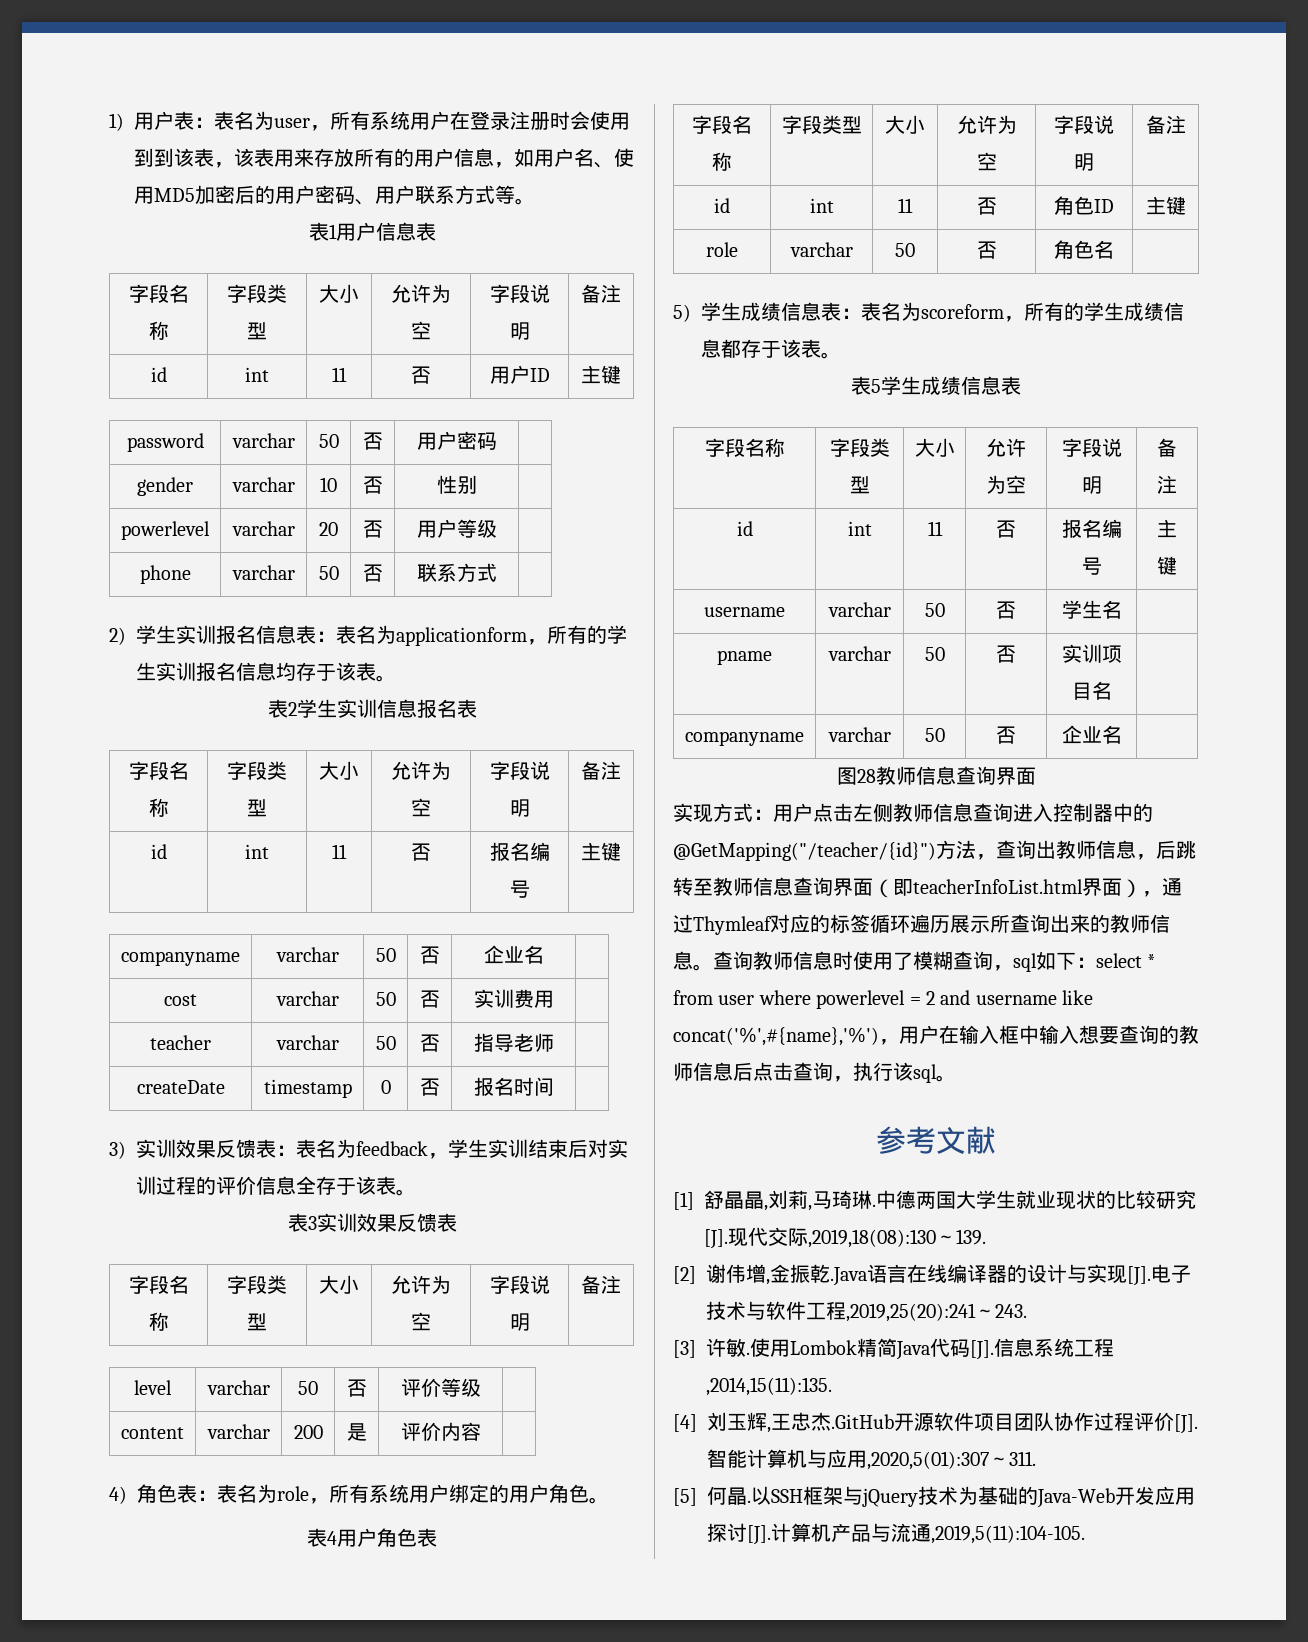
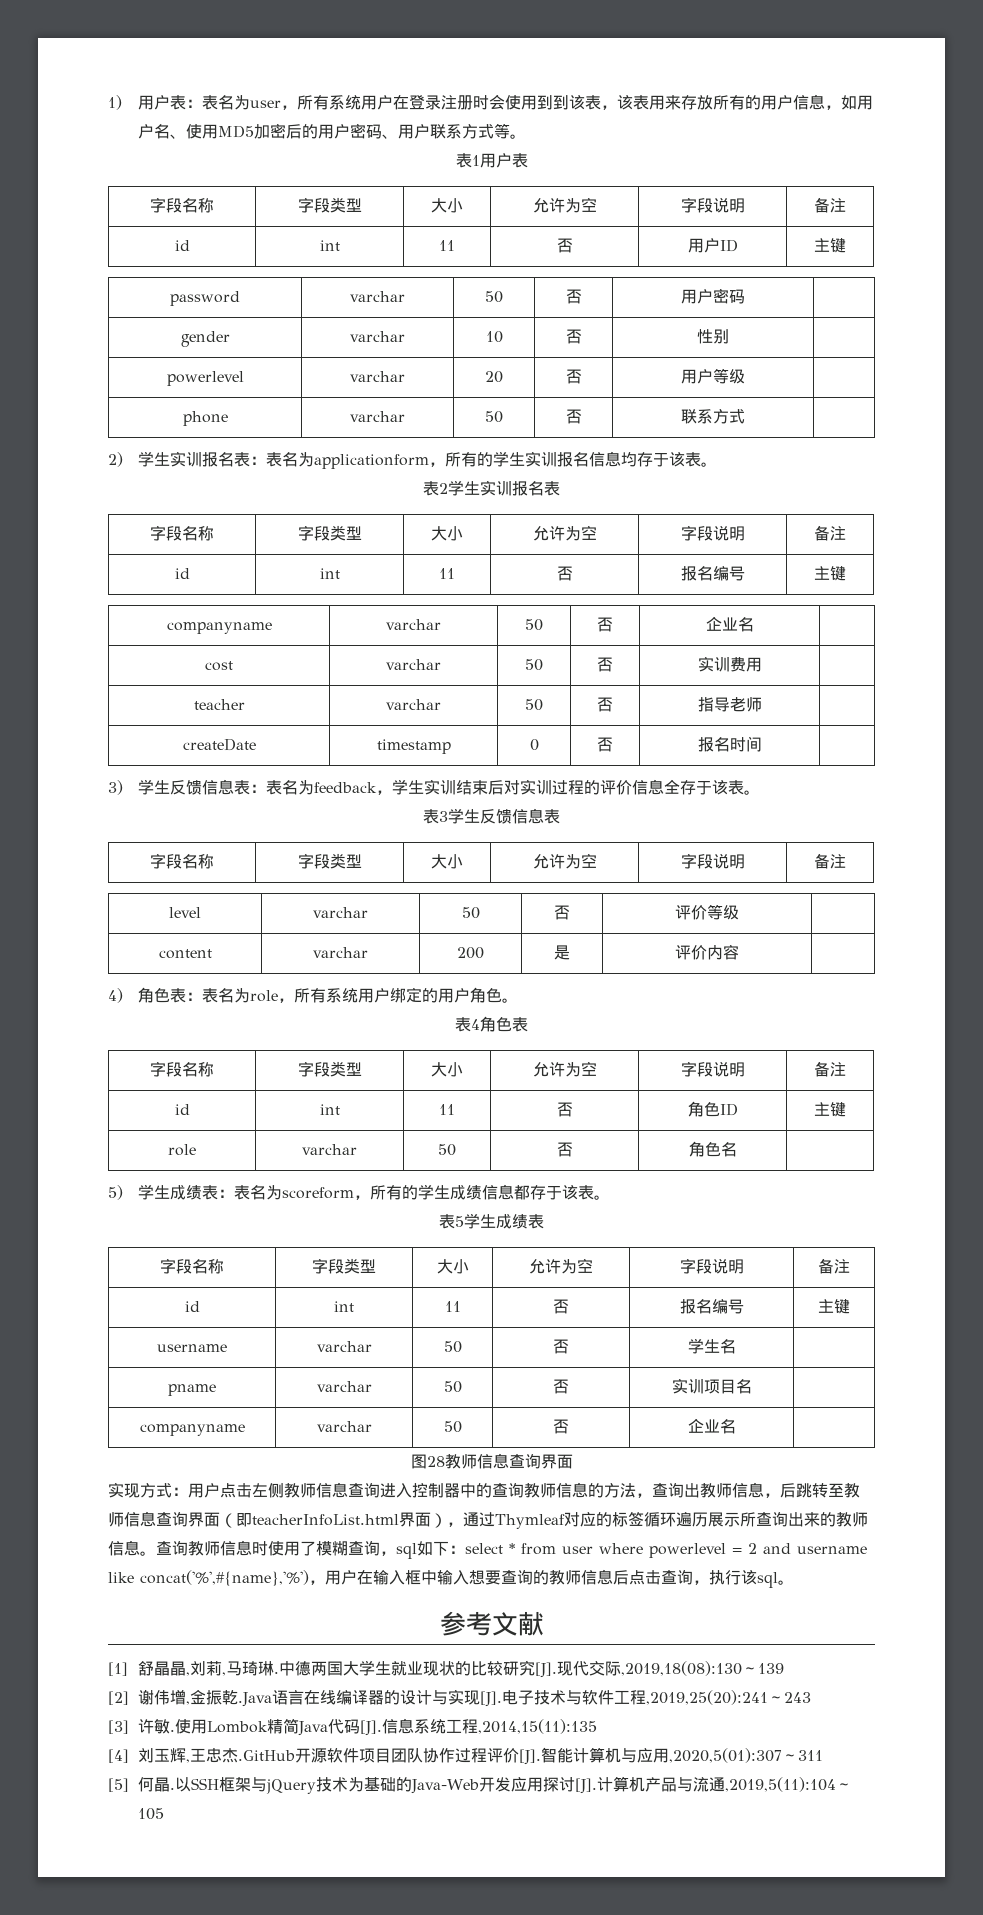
[375,222,416,241] 信息 -> (512, 160) none
[256,625,296,644] 信息 -> (234, 459) none
[376,699,417,718] 信息 -> (512, 488) none
[136,1139,256,1159] 实训效果反馈 -> [137,779,234,795] 学生反馈信息
[316,1213,437,1233] 实训效果反馈 -> [448,808,544,824] 学生反馈信息
[337,1528,377,1547] 用户 -> (480, 1024) none
[781,302,821,321] 信息 -> (202, 1192) none
[961,376,1001,395] 信息 -> (528, 1221) none
[673,842,936,861] @GetMapping("/teacher/{id}") -> [492,1482,604,1498] 查询教师信息的
[956,1229,986,1245] 139. -> [757,1663,784,1674] 139
[995,1304,1027,1318] 243. -> [783,1692,811,1703] 243
[706,1377,832,1396] ,2014,15(11):135. -> [477,1719,597,1734] ,2014,15(11):135
[1009,1451,1036,1466] 311. -> [797,1750,823,1761] 311
[931,1525,1085,1544] ,2019,5(11):104-105. -> [724,1777,852,1792] [137,1808,164,1820] ,2019,5(11):104～105

